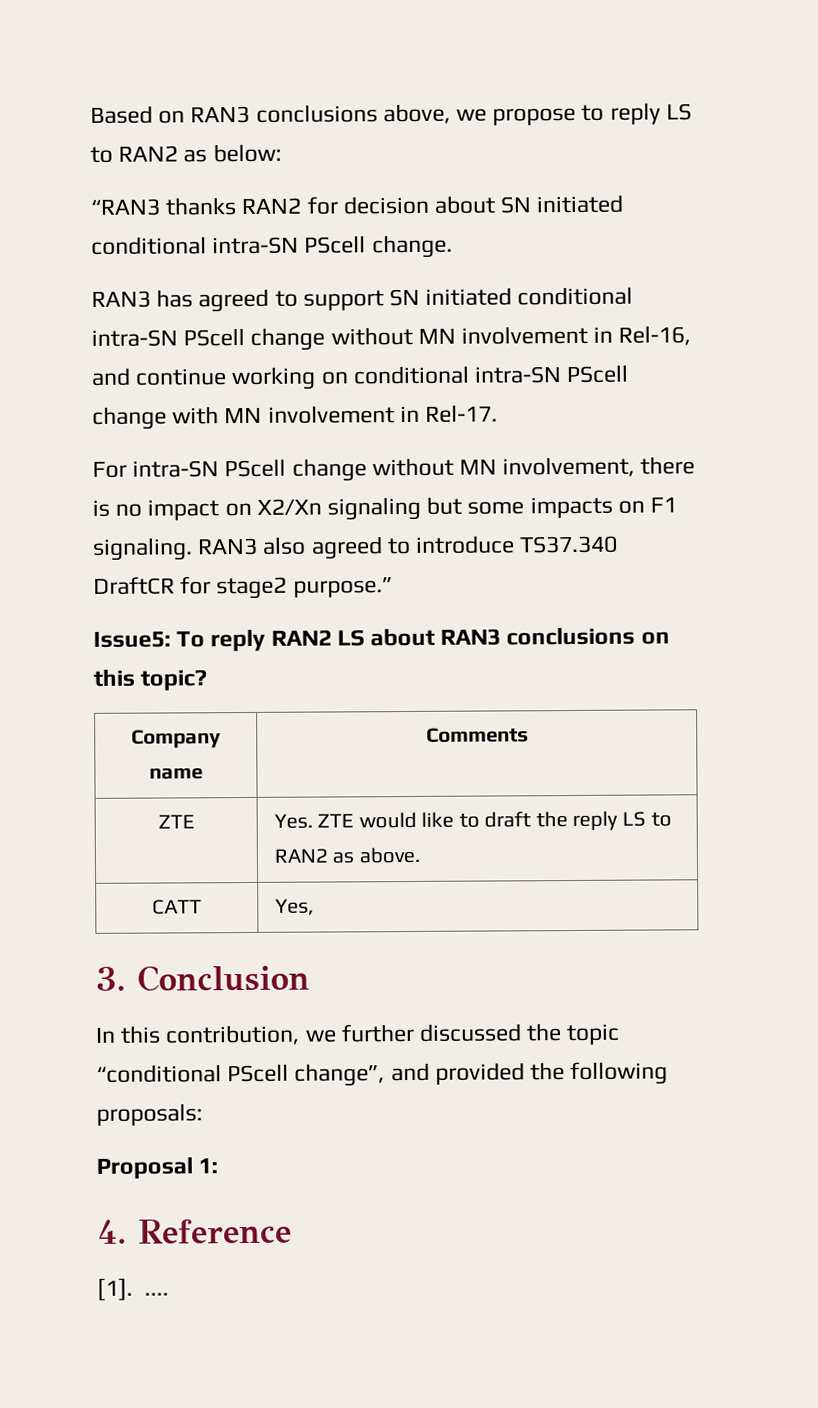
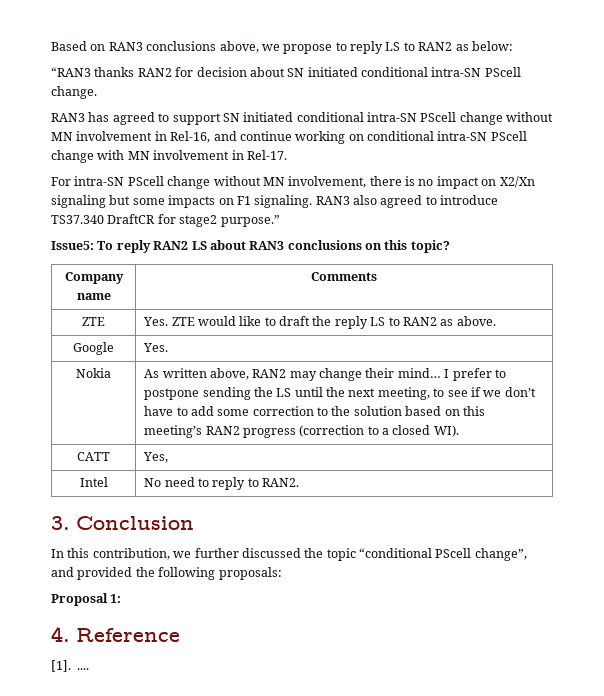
[152,899,202,915] [274,898,314,916] CATT | Yes, -> [73,342,114,355] [143,343,169,352] [76,368,111,378] [144,368,506,381] [144,387,536,400] [144,406,485,416] [144,425,459,438] [77,452,110,461] [143,452,169,463] [79,477,108,487] [144,477,300,490] Google | Yes. // Nokia | As written above, RAN2 may change their mind… I prefer to postpone sending the LS until the next meeting, to see if we don’t have to add some correction to the solution based on this meeting’s RAN2 progress (correction to a closed WI). // CATT | Yes, // Intel | No need to reply to RAN2.

